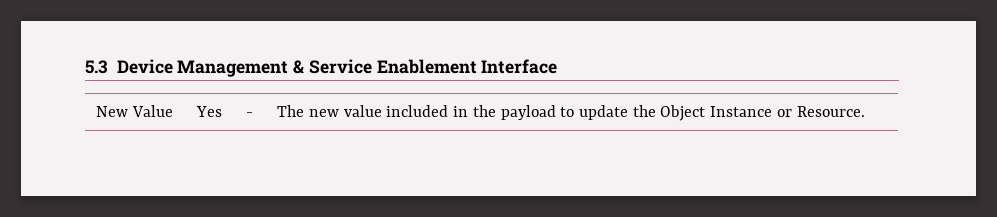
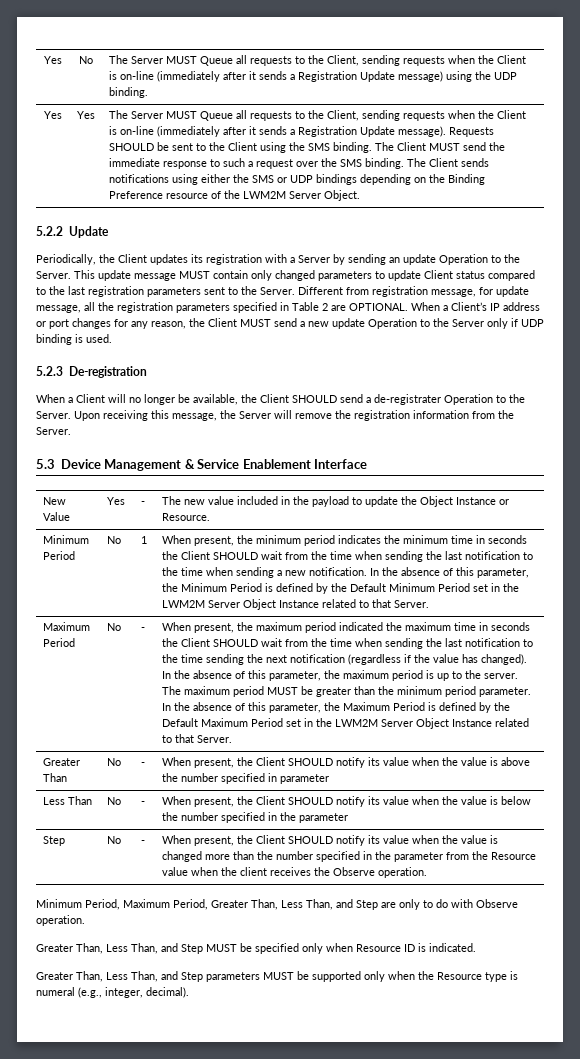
(85, 67) none -> [44,56,62,64] [79,56,93,64] [109,55,527,66] [109,71,518,82] [109,87,149,98] [44,111,62,119] [77,111,95,119] [109,110,527,121] [109,126,495,137] [109,142,506,153] [109,158,490,169] [109,174,486,185] [109,190,361,201] [36,226,109,238] [36,254,520,265] [36,270,535,281] [36,286,529,297] [36,302,540,313] [36,318,544,329] [36,334,112,345] [36,366,147,378] [36,394,525,405] [36,410,514,421] [36,427,71,435] Yes | No | The Server MUST Queue all requests to the Client, sending requests when the Client is on-line (immediately after it sends a Registration Update message) using the UDP binding. // Yes | Yes | The Server MUST Queue all requests to the Client, sending requests when the Client is on-line (immediately after it sends a Registration Update message). Requests SHOULD be sent to the Client using the SMS binding. The Client MUST send the immediate response to such a request over the SMS binding. The Client sends notifications using either the SMS or UDP bindings depending on the Binding Preference resource of the LWM2M Server Object. // 5.2.2 Update // Periodically, the Client updates its registration with a Server by sending an update Operation to the Server. This update message MUST contain only changed parameters to update Client status compared to the last registration parameters sent to the Server. Different from registration message, for update message, all the registration parameters specified in Table 2 are OPTIONAL. When a Client’s IP address or port changes for any reason, the Client MUST send a new update Operation to the Server only if UDP binding is used. // 5.2.3 De-registration // When a Client will no longer be available, the Client SHOULD send a de-registrater Operation to the Server. Upon receiving this message, the Server will remove the registration information from the Server. //
(865, 111) none -> [43,535,90,544] [43,551,76,560] [107,536,122,544] [141,536,148,544] [162,535,528,546] [162,551,534,562] [162,567,530,578] [162,583,520,594] [162,599,430,610] [43,622,91,631] [43,638,76,647] [107,623,122,631] [141,627,146,631] [162,622,531,633] [162,638,534,649] [162,654,528,665] [162,670,519,681] [162,686,532,697] [162,702,511,713] [162,718,530,729] [162,734,233,743] [43,758,81,766] [43,773,68,782] [107,758,122,766] [141,762,146,766] [162,757,531,768] [162,773,330,784] [43,796,93,805] [107,797,122,805] [141,801,146,805] [162,796,532,807] [162,812,349,823] [43,836,66,846] [107,836,122,844] [141,840,146,844] [162,835,499,846] [162,851,537,862] [162,867,428,878] [36,899,518,910] [36,915,85,926] [36,943,476,954] [36,971,518,982] [36,987,189,998] // Minimum Period | No | 1 | When present, the minimum period indicates the minimum time in seconds the Client SHOULD wait from the time when sending the last notification to the time when sending a new notification. In the absence of this parameter, the Minimum Period is defined by the Default Minimum Period set in the LWM2M Server Object Instance related to that Server. // Maximum Period | No | - | When present, the maximum period indicated the maximum time in seconds the Client SHOULD wait from the time when sending the last notification to the time sending the next notification (regardless if the value has changed). In the absence of this parameter, the maximum period is up to the server. The maximum period MUST be greater than the minimum period parameter. In the absence of this parameter, the Maximum Period is defined by the Default Maximum Period set in the LWM2M Server Object Instance related to that Server. // Greater Than | No | - | When present, the Client SHOULD notify its value when the value is above the number specified in parameter // Less Than | No | - | When present, the Client SHOULD notify its value when the value is below the number specified in the parameter // Step | No | - | When present, the Client SHOULD notify its value when the value is changed more than the number specified in the parameter from the Resource value when the client receives the Observe operation. // Minimum Period, Maximum Period, Greater Than, Less Than, and Step are only to do with Observe operation. // Greater Than, Less Than, and Step MUST be specified only when Resource ID is indicated. // Greater Than, Less Than, and Step parameters MUST be supported only when the Resource type is numeral (e.g., integer, decimal).

